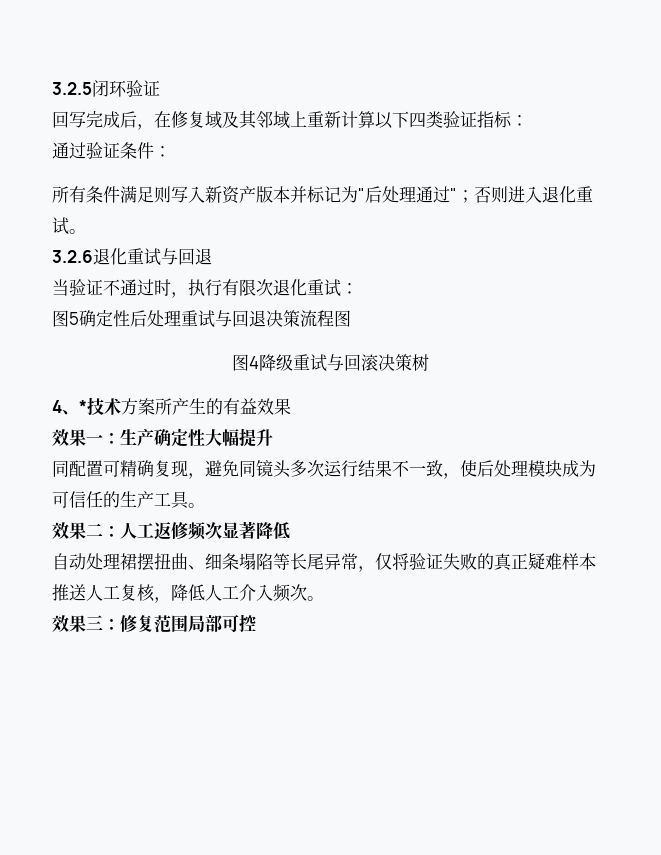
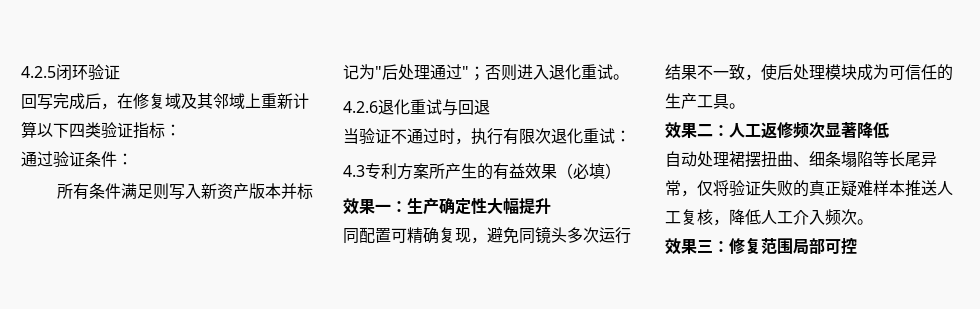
[52,82,92,95] 3.2.5 -> [21,66,56,78] 4.2.5
[52,250,93,263] 3.2.6 -> [343,101,378,113] 4.2.6
[52,310,351,328] [232,354,429,372] [52,397,121,415] 图5确定性后处理重试与回退决策流程图 // 图4降级重试与回滚决策树 // 4、*技术 -> [343,163,397,179] 4.3专利
(291, 406) none -> [557,163,621,179] （必填）

